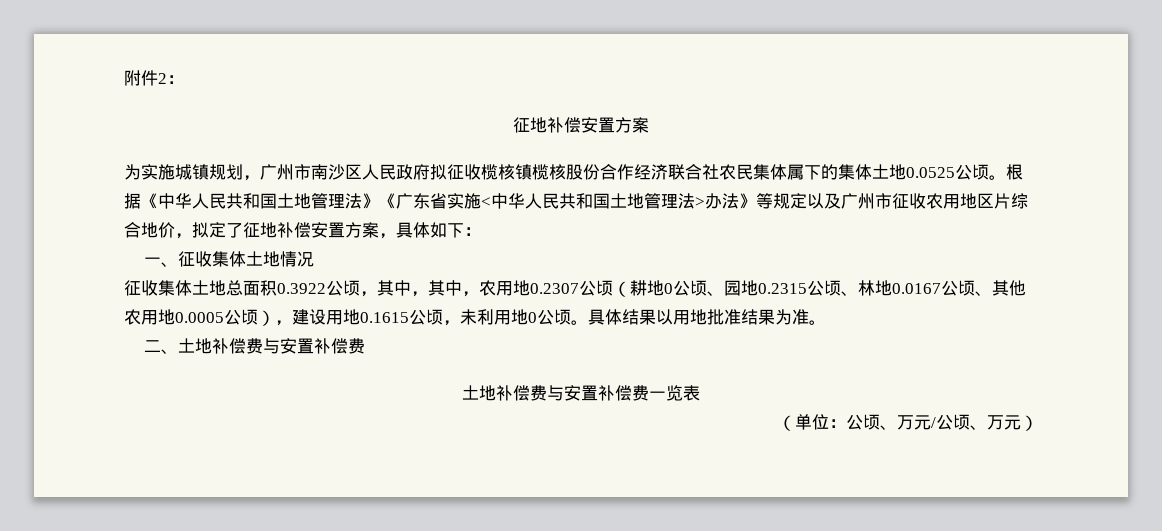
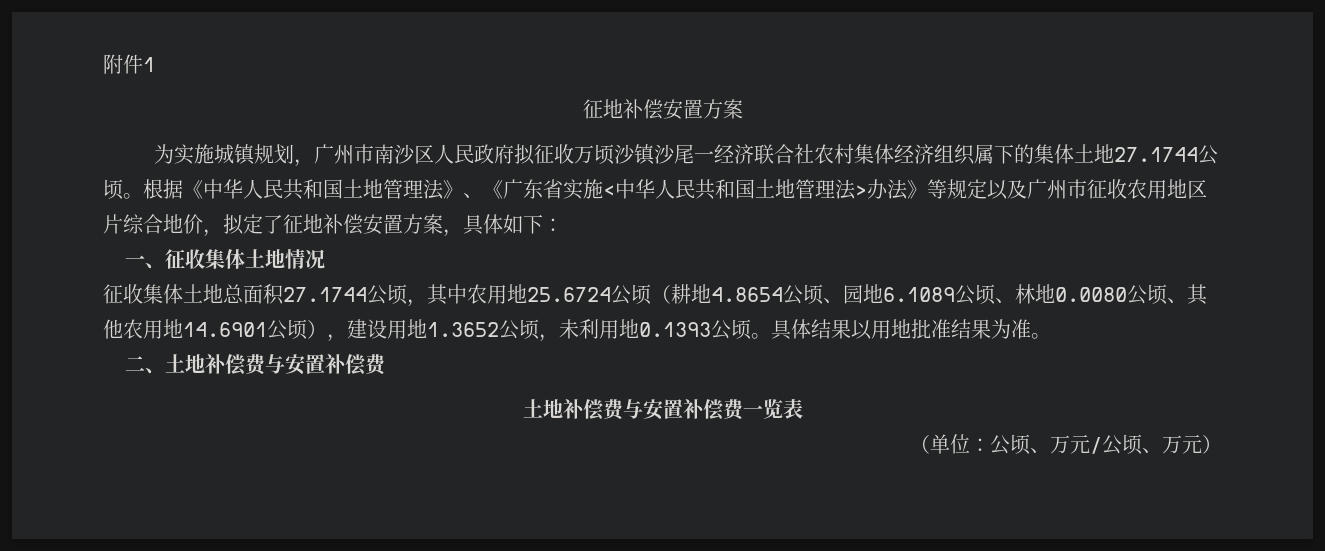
[158,73,184,84] 2： -> [143,57,155,72] 1
[481,164,787,180] 榄核镇榄核股份合作经济联合社农民集体 -> [574,144,976,165] 万顷沙镇沙尾一经济联合社农村集体经济组织
[906,167,955,178] 0.0525 -> [1114,147,1199,162] 27.1744
(379, 201) none -> [463,193,483,198] 、
[277,283,326,294] 0.3922 -> [283,287,367,302] 27.1744
[411,280,579,297] ，其中，农用地0.2307 -> [467,284,611,304] 农用地25.6724
[664,283,673,294] 0 -> [711,287,783,302] 4.8654
[758,283,807,294] 0.2315 -> [883,287,955,302] 6.1089
[892,283,941,294] 0.0167 -> [1055,287,1127,302] 0.0080
[175,312,224,323] 0.0005 -> [183,322,267,337] 14.6901
[360,312,409,323] 0.1615 -> [427,322,499,337] 1.3652
[528,312,537,323] 0 -> [639,322,711,337] 0.1393

